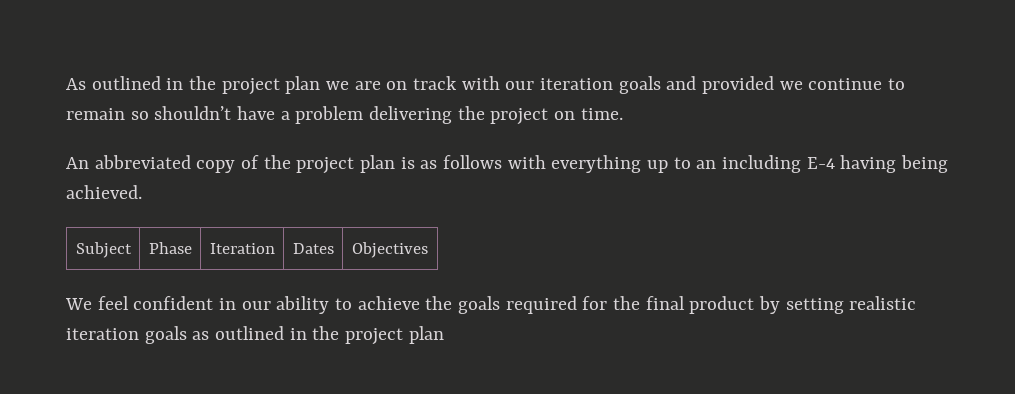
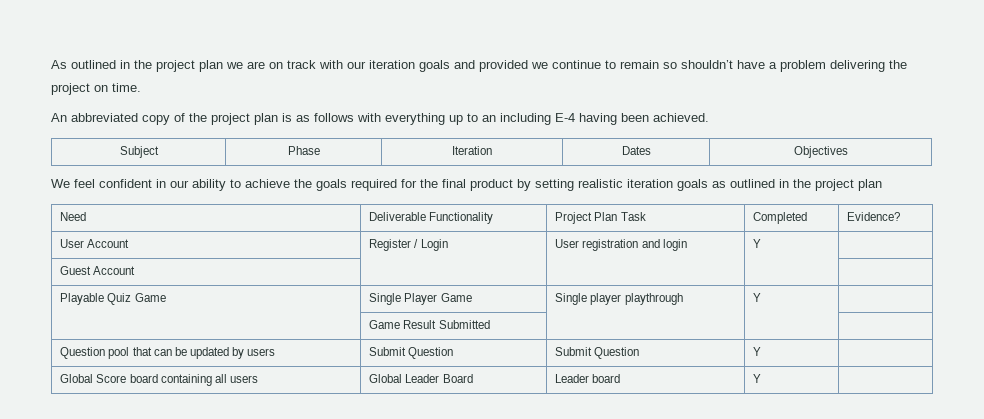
[901,155,949,173] being -> [621,113,649,122] been
(444, 335) none -> [60,212,87,221] [369,212,494,224] [555,212,646,224] [753,212,808,224] [847,212,901,221] [60,239,130,248] [369,239,448,251] [555,239,687,251] [753,239,762,248] [60,266,136,275] [60,293,166,305] [369,293,472,305] [555,293,683,305] [753,293,762,302] [369,320,490,329] [60,347,276,359] [369,347,454,359] [555,347,640,359] [753,347,762,356] [60,374,258,386] [369,374,473,383] [555,374,621,383] [753,374,762,383] // Need | Deliverable Functionality | Project Plan Task | Completed | Evidence? // User Account | Register / Login | User registration and login | Y | // Guest Account | | | | // Playable Quiz Game | Single Player Game | Single player playthrough | Y | // | Game Result Submitted | | | // Question pool that can be updated by users | Submit Question | Submit Question | Y | // Global Score board containing all users | Global Leader Board | Leader board | Y |

